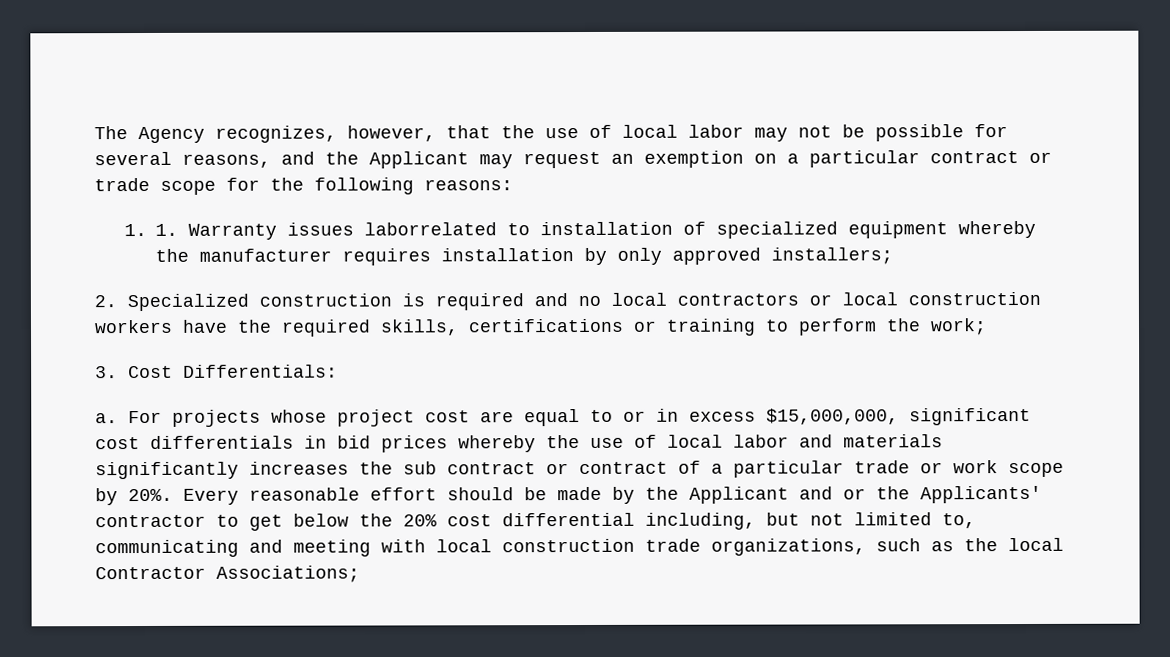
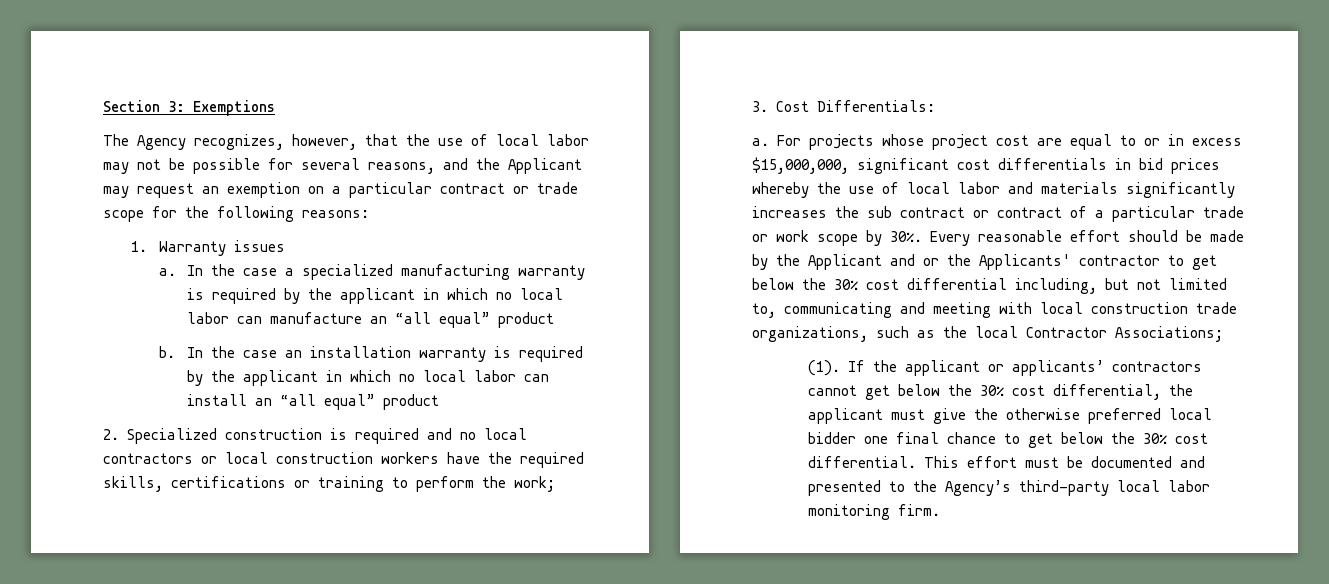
(94, 133) none -> [103,100,275,116] Section 3: Exemptions //
[155,223,179,236] 1. -> (148, 246) none
[364,220,1037,239] [155,247,894,266] laborrelated to installation of specialized equipment whereby the manufacturer requires installation by only approved installers; -> [159,264,586,280] [187,288,564,304] [187,312,555,328] [159,346,584,362] [187,370,550,386] [187,394,440,410] // a. In the case a specialized manufacturing warranty is required by the applicant in which no local labor can manufacture an “all equal” product // b. In the case an installation warranty is required by the applicant in which no local labor can install an “all equal” product
[128,488,173,502] 20%. -> [890,231,922,242] 30%.
[403,514,437,527] 20% -> [834,279,858,290] 30%
(360, 574) none -> [808,360,1203,376] [808,384,1194,400] [808,408,1213,424] [808,432,1209,448] [808,456,1206,468] [808,480,1211,496] [808,504,941,520] // (1). If the applicant or applicants’ contractors cannot get below the 30% cost differential, the applicant must give the otherwise preferred local bidder one final chance to get below the 30% cost differential. This effort must be documented and presented to the Agency’s third-party local labor monitoring firm.

